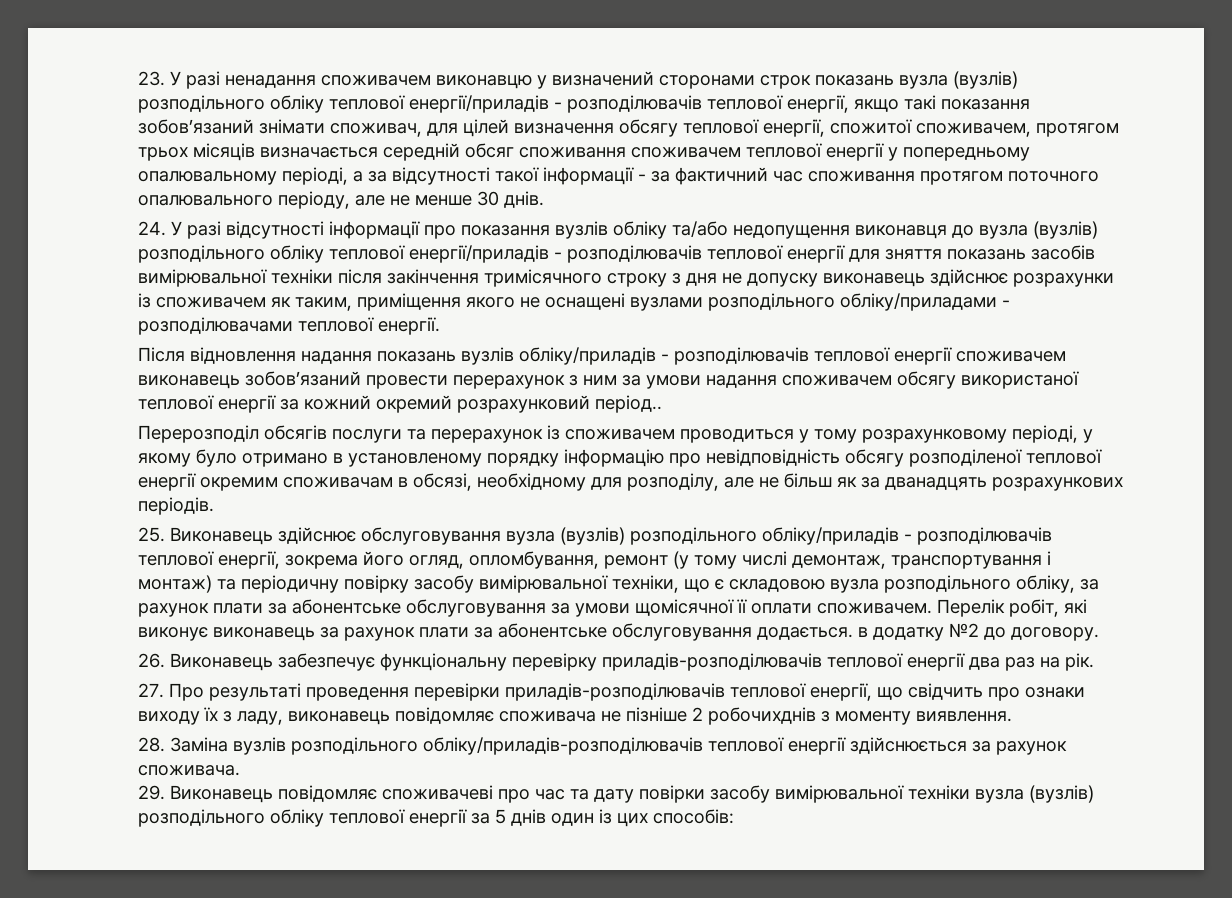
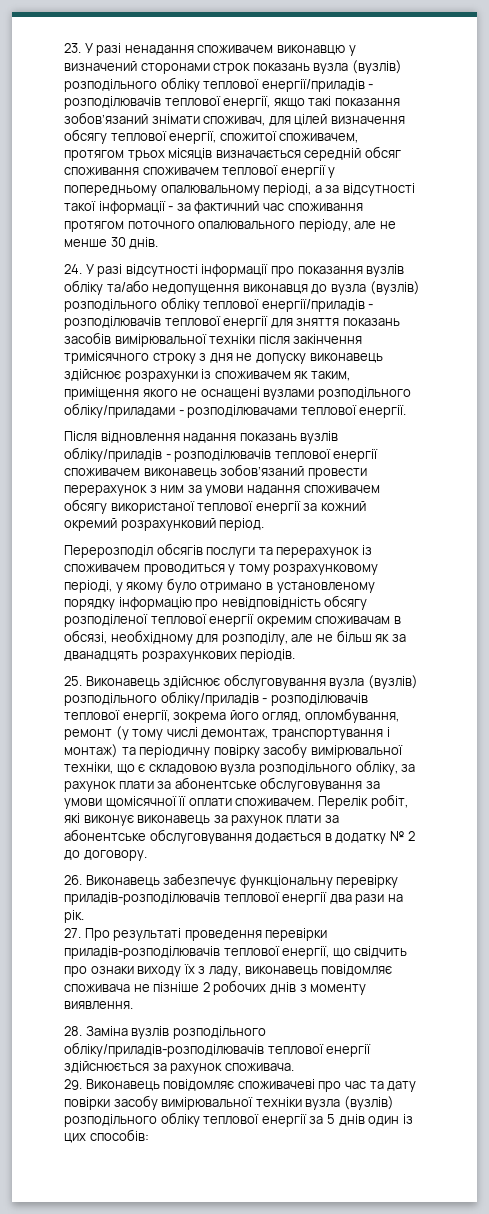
[595,395,663,413] період.. -> [219,518,265,531] період.
[757,627,854,640] додається. -> [255,833,322,843] додається
[949,623,980,637] №2 -> [389,831,415,841] № 2
[1005,657,1036,671] раз -> [355,894,385,905] рази
[708,707,817,725] робочихднів -> [213,980,296,995] робочих днів

